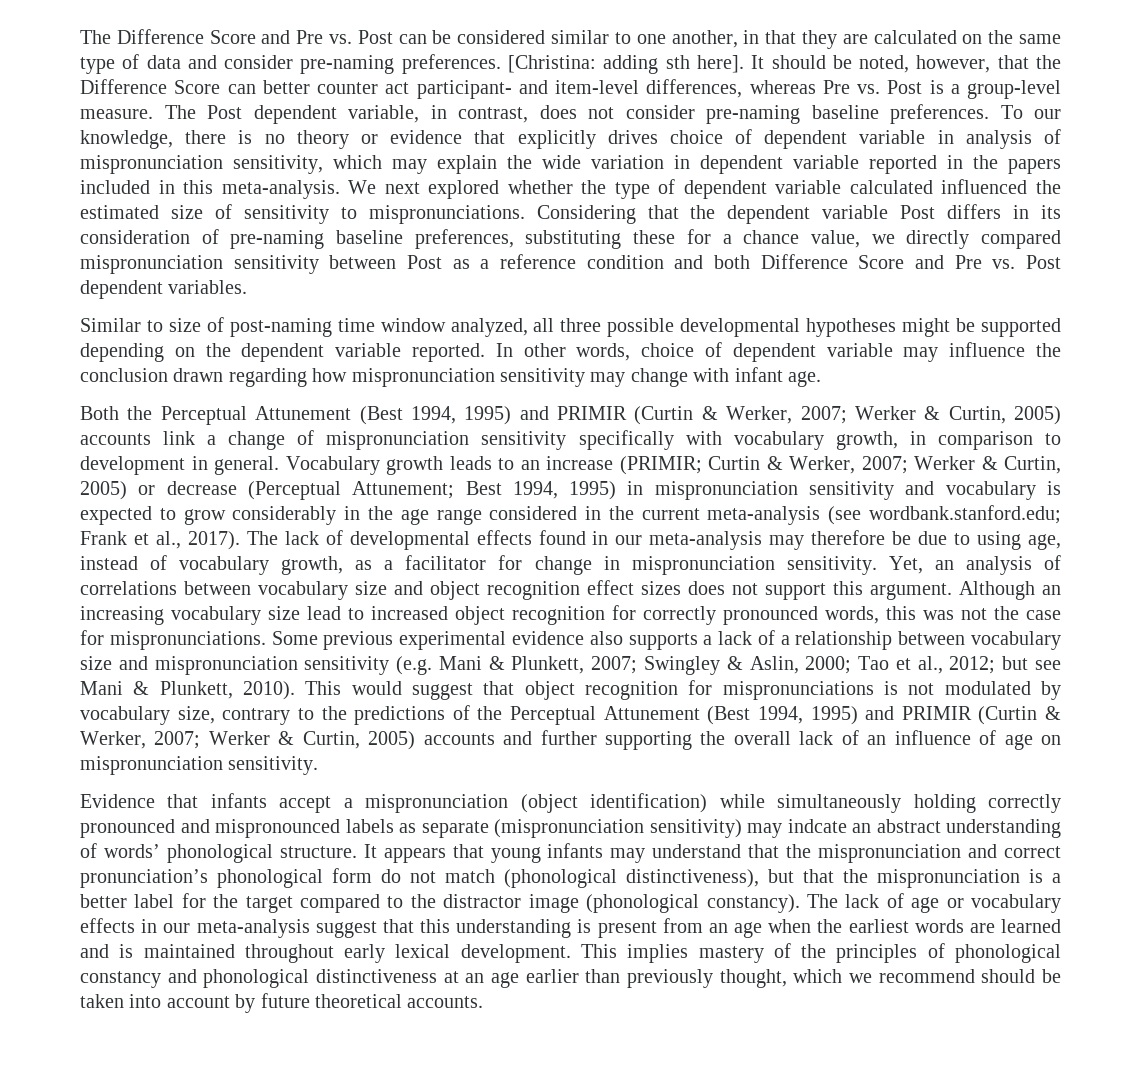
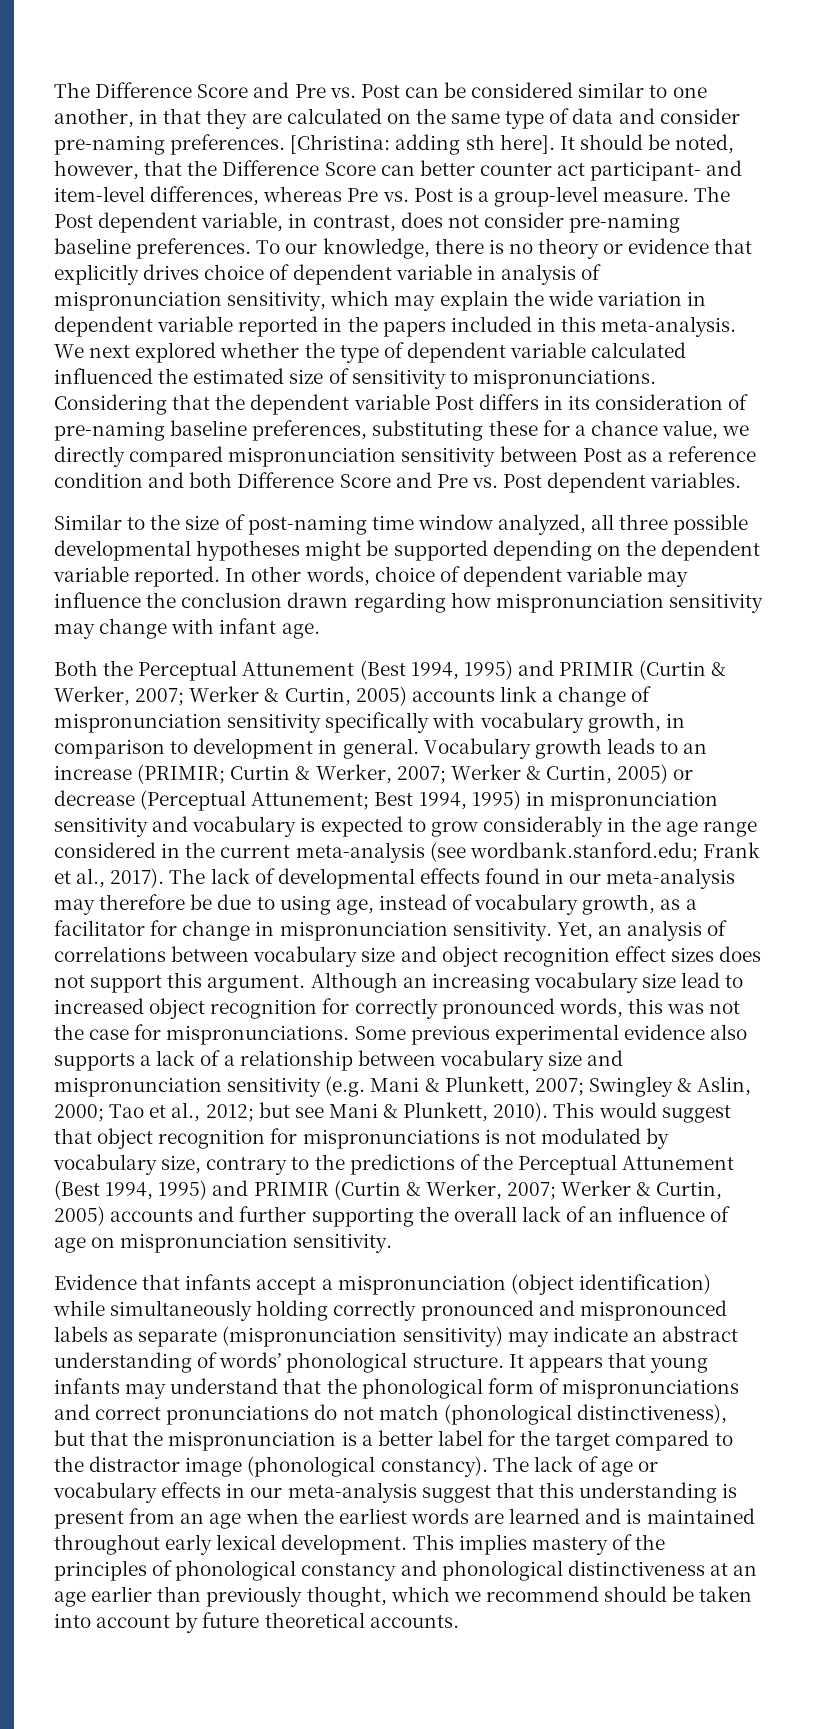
(163, 326) none -> [150,514,181,530] the
[787,819,847,833] indcate -> [552,1326,628,1342] indicate
[818,844,1061,863] [80,868,372,888] mispronunciation and correct pronunciation’s phonological form -> [361,1378,740,1399] [54,1404,310,1425] phonological form of mispronunciations and correct pronunciations

